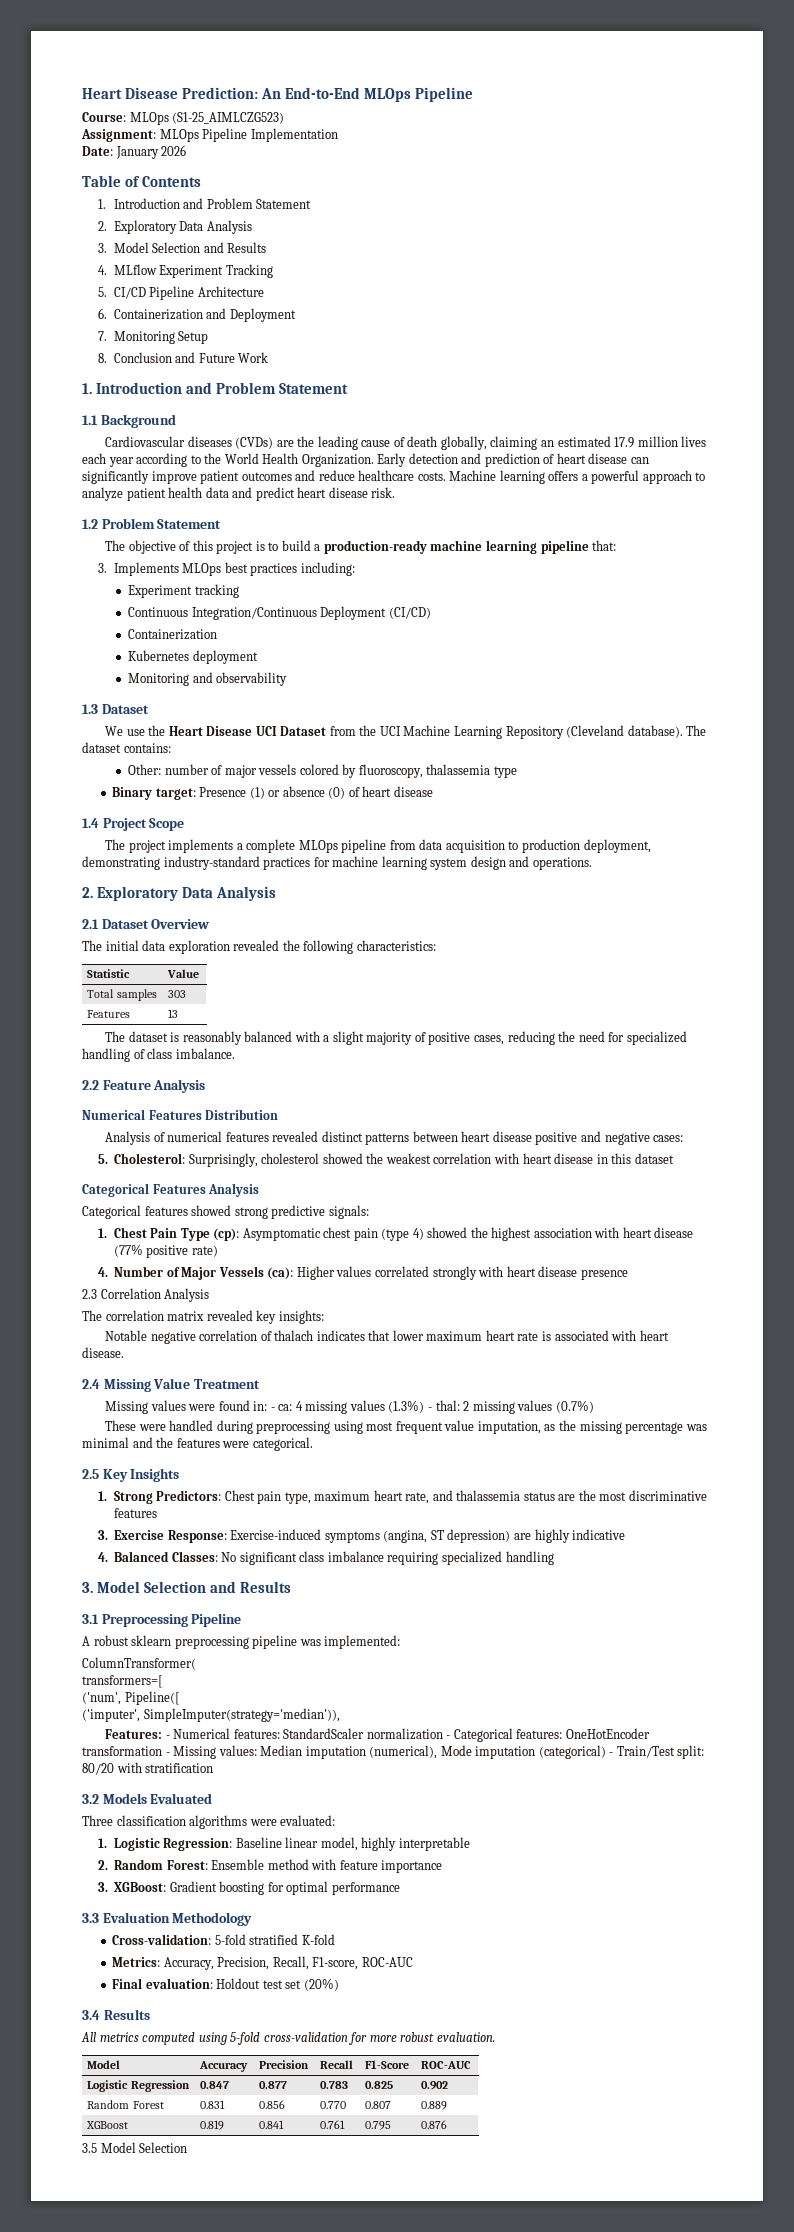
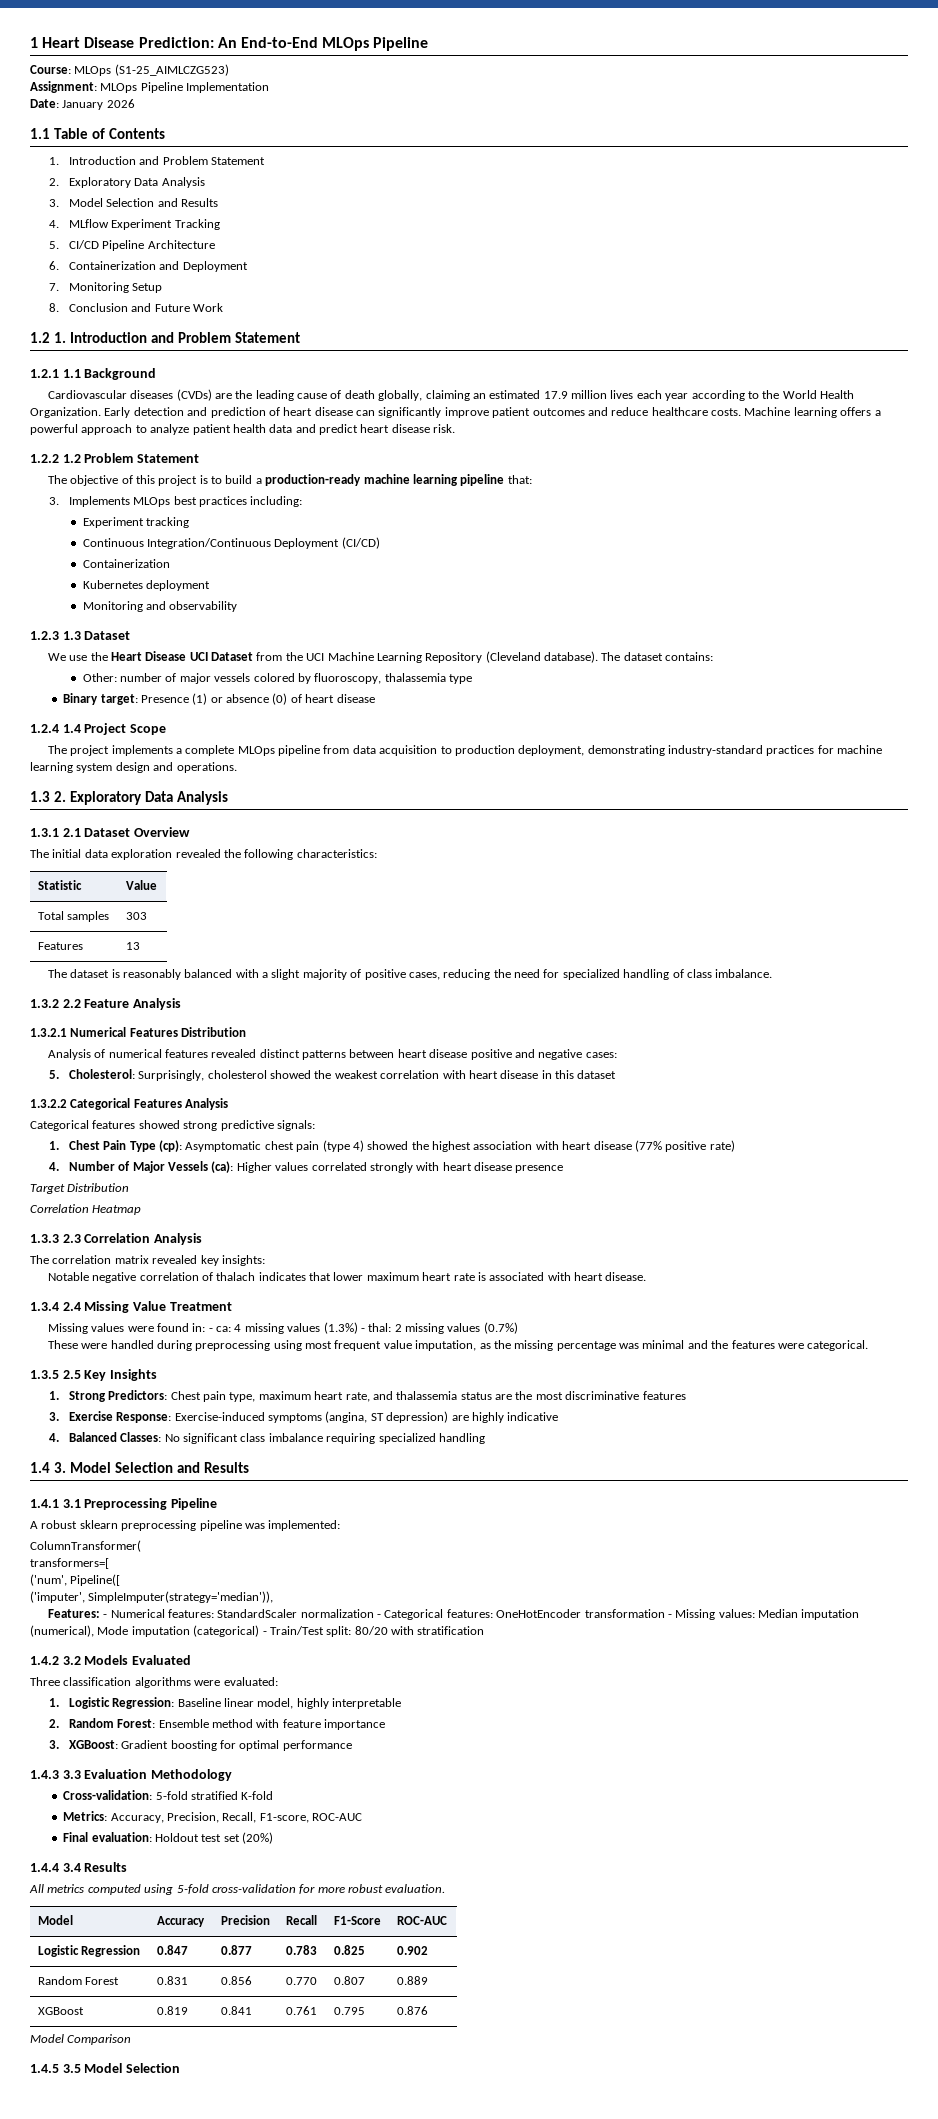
(82, 93) none -> [30,37,38,48] 1
(187, 150) none -> [30,128,50,139] 1.1
[82,382,348,394] 1. Introduction and Problem Statement // -> [30,332,300,343] [30,369,59,378] 1.2 1. Introduction and Problem Statement // 1.2.1
(396, 492) none -> [30,454,59,463] 1.2.2
(288, 679) none -> [30,631,59,640] 1.2.3
(433, 791) none -> [30,724,59,733] 1.2.4
[82,886,276,901] 2. Exploratory Data Analysis // -> [30,791,228,805] [30,828,59,837] 1.3 2. Exploratory Data Analysis // 1.3.1
(235, 1053) none -> [30,999,59,1008] 1.3.2
(206, 1086) none -> [30,1028,67,1037] 1.3.2.1
(674, 1158) none -> [30,1099,67,1108] 1.3.2.2
(628, 1274) none -> [30,1183,130,1194] [30,1204,142,1215] [30,1234,59,1243] Target Distribution // Correlation Heatmap // 1.3.3
(124, 1352) none -> [30,1302,59,1311] 1.3.4
(313, 1444) none -> [30,1370,59,1379] 1.3.5
[82,1581,291,1593] 3. Model Selection and Results // -> [30,1462,249,1473] [30,1499,59,1508] 1.4 3. Model Selection and Results // 1.4.1
(214, 1768) none -> [30,1656,59,1665] 1.4.2
(400, 1888) none -> [30,1770,59,1779] 1.4.3
(339, 1984) none -> [30,1863,59,1872] 1.4.4
(448, 2124) none -> [30,2034,132,2045] [30,2064,59,2073] Model Comparison // 1.4.5

